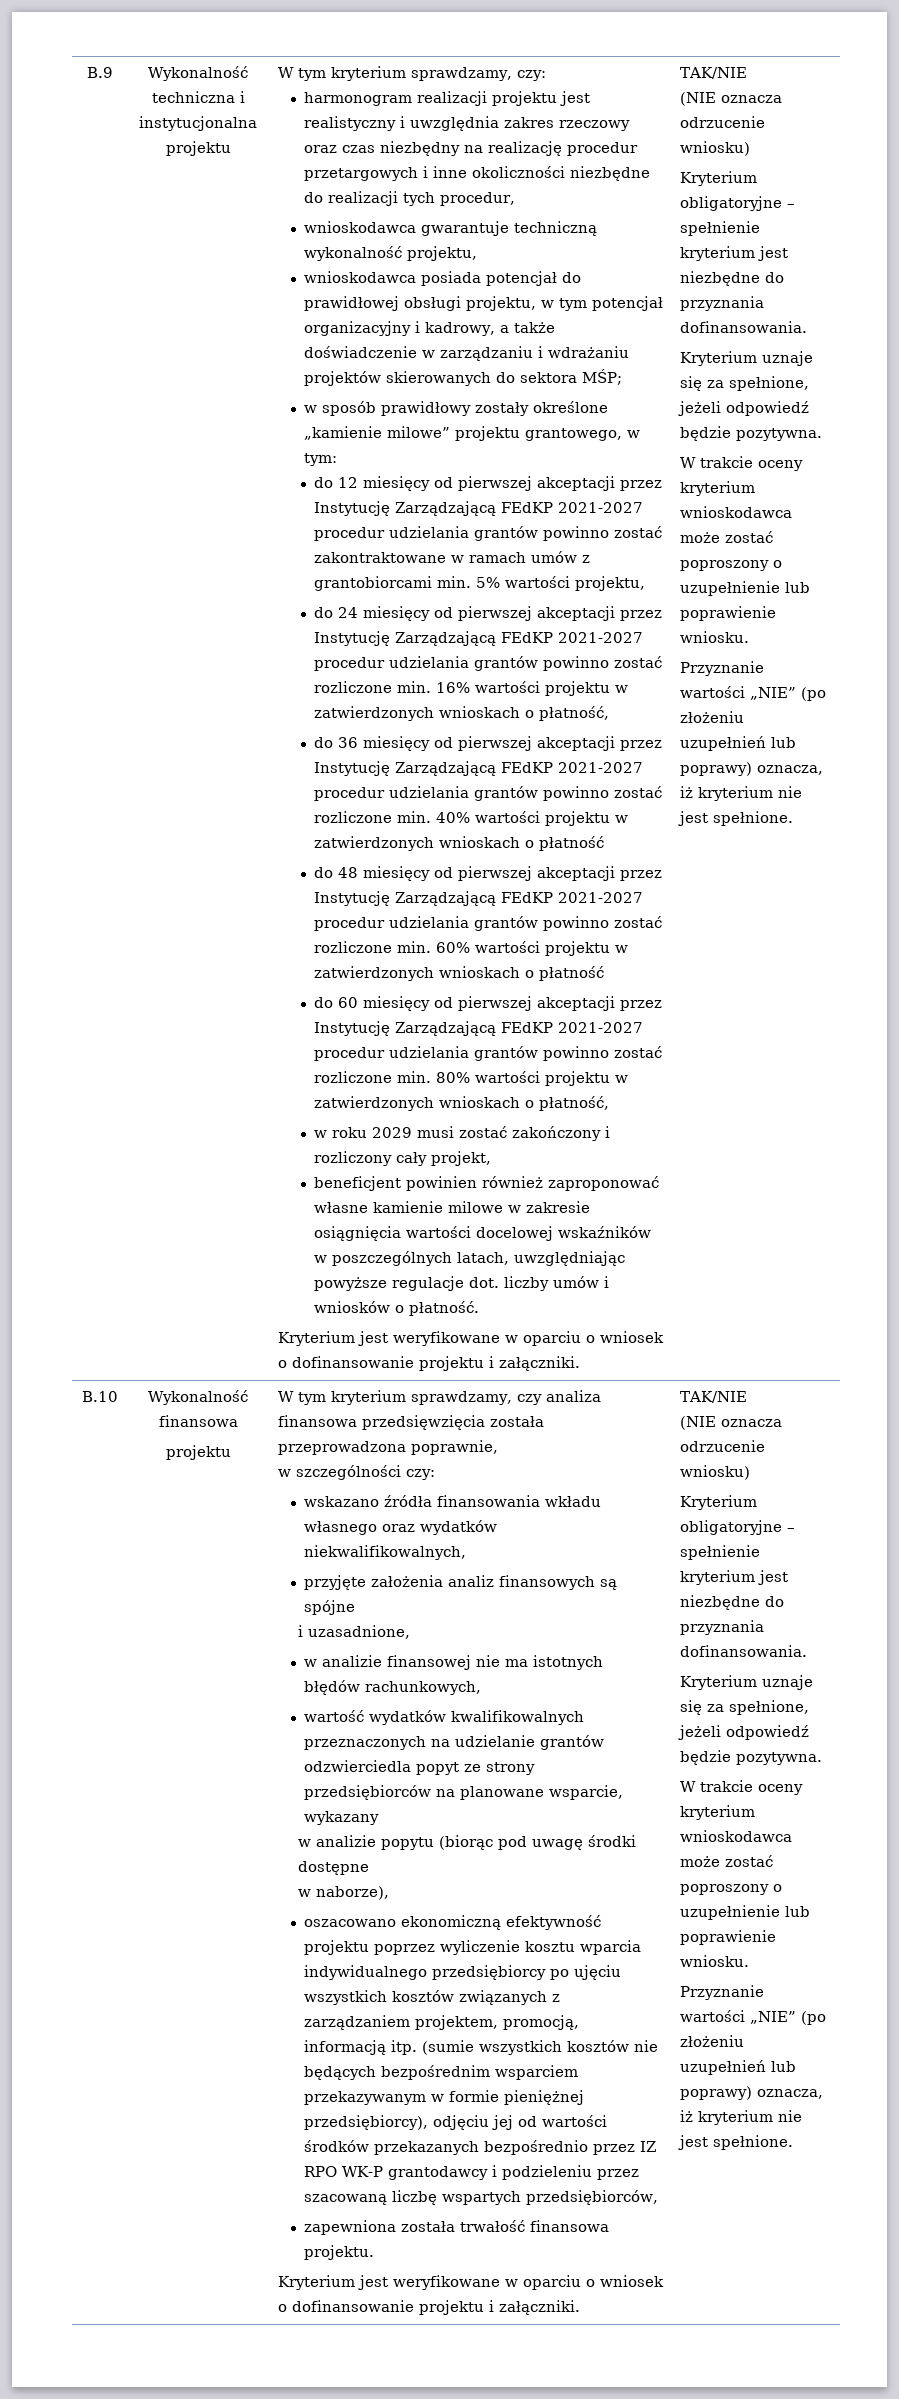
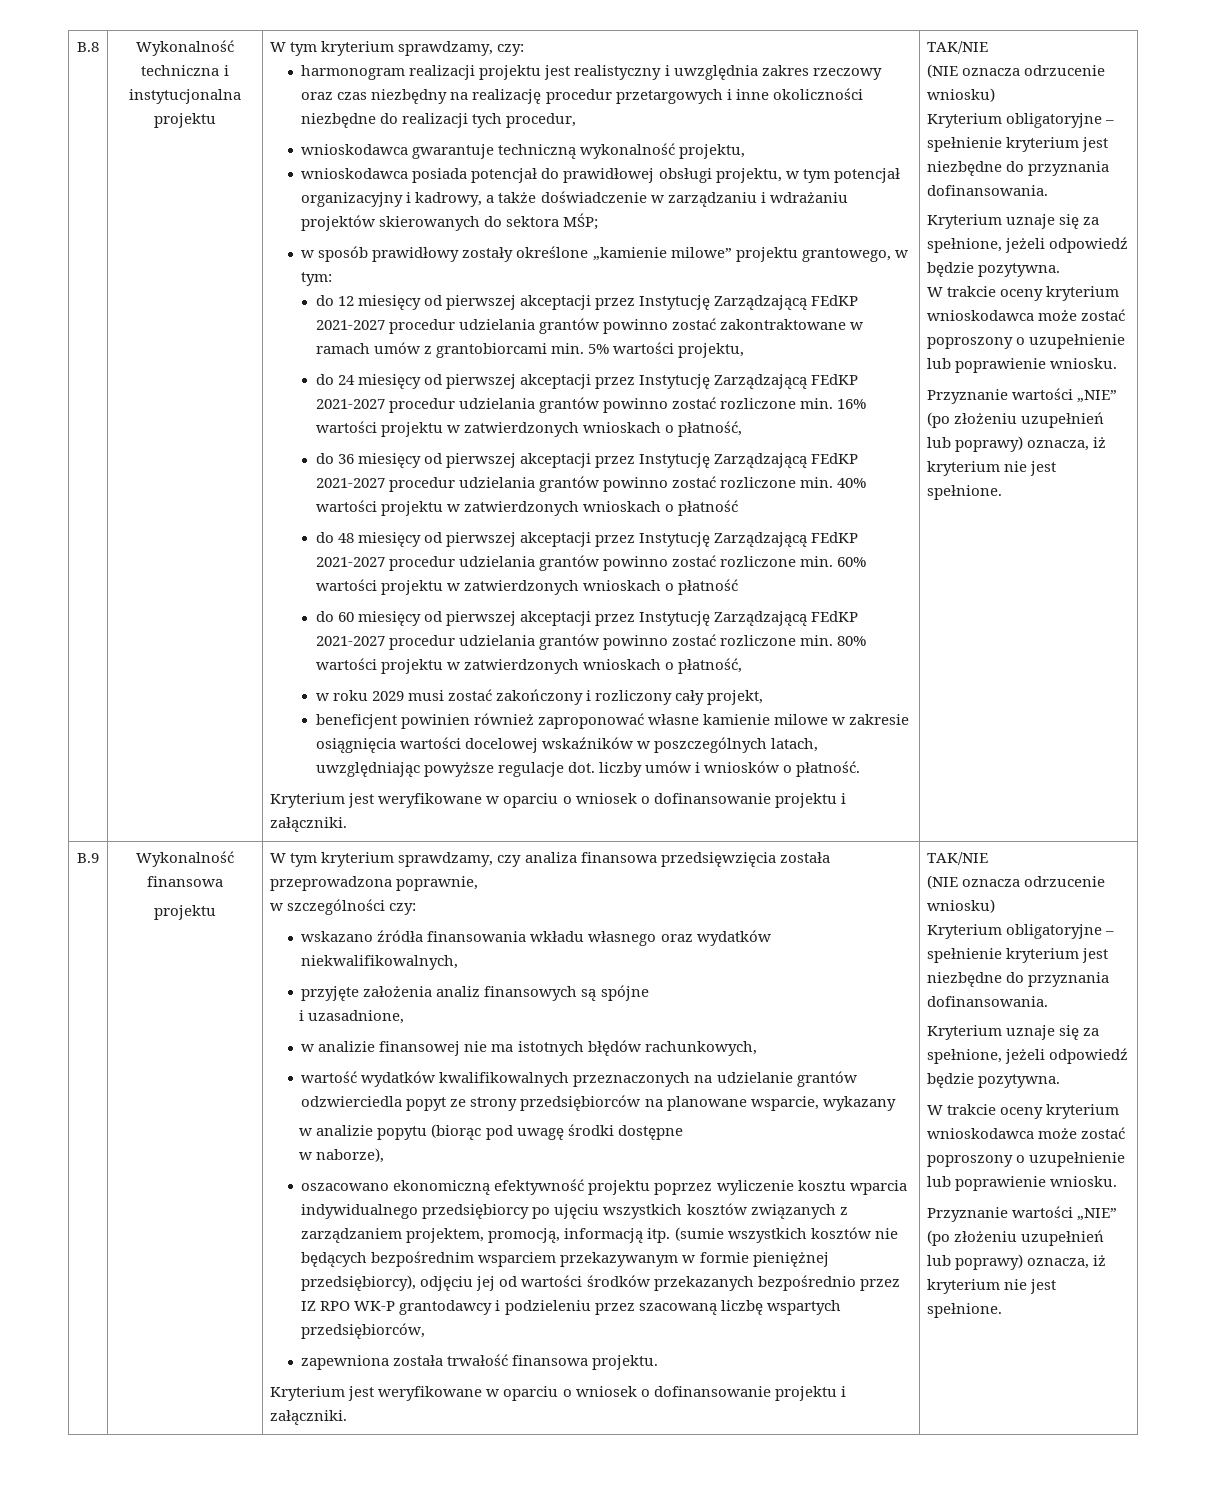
[86,67,113,78] B.9 -> [77,42,99,52] B.8
[81,1391,118,1402] B.10 -> [77,853,99,863] B.9

